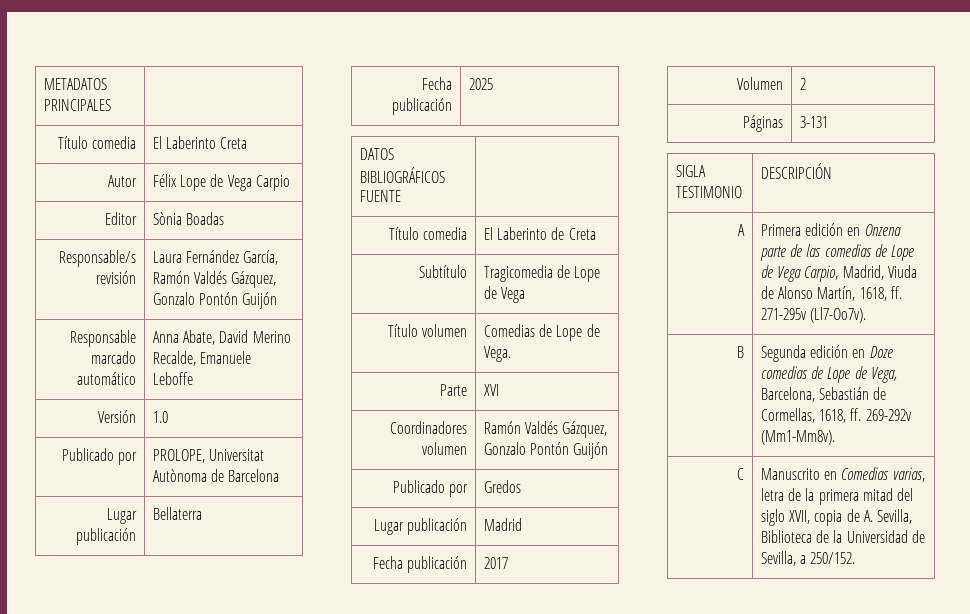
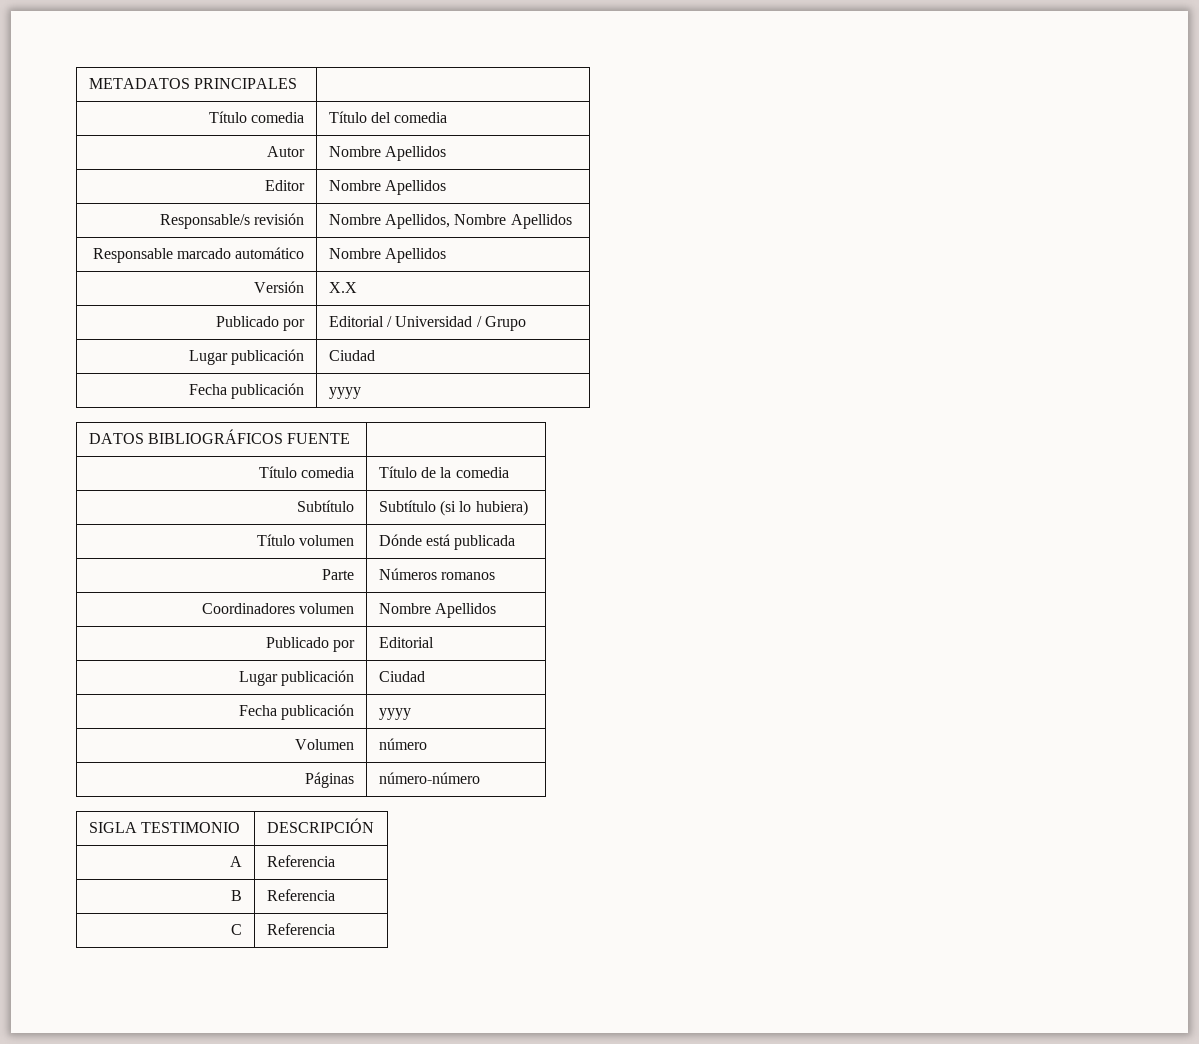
[152,136,248,149] [108,175,138,187] [152,174,290,191] El Laberinto Creta // Autor | Félix Lope de Vega Carpio -> [328,111,448,123] [267,146,306,157] [328,146,446,161] Título del comedia // Autor | Nombre Apellidos
[152,212,224,225] Sònia Boadas -> [328,180,446,195] Nombre Apellidos
[152,250,279,265] [152,271,277,288] [152,292,278,309] [70,330,137,347] [91,351,137,364] [77,372,137,385] [152,330,291,345] [152,351,251,366] [152,372,193,385] Laura Fernández García, Ramón Valdés Gázquez, Gonzalo Pontón Guijón // Responsable marcado automático | Anna Abate, David Merino Recalde, Emanuele Leboffe -> [328,214,572,229] [92,247,305,263] [328,248,446,263] Nombre Apellidos, Nombre Apellidos // Responsable marcado automático | Nombre Apellidos
[152,411,168,423] [62,448,138,465] [152,449,264,463] [152,469,280,482] [107,508,138,524] [76,528,137,545] [152,507,202,520] [422,77,453,90] [392,98,453,115] [468,78,493,90] 1.0 // Publicado por | PROLOPE, Universitat Autònoma de Barcelona // Lugar publicación | Bellaterra // Fecha publicación | 2025 -> [328,282,357,293] [216,316,306,331] [328,316,526,331] [189,349,305,365] [328,350,375,361] [189,383,305,399] [328,387,361,399] X.X // Publicado por | Editorial / Universidad / Grupo // Lugar publicación | Ciudad // Fecha publicación | yyyy
[483,227,596,240] [419,265,468,278] [483,265,601,282] [483,286,525,303] [388,324,468,337] [483,324,600,341] [483,346,511,362] El Laberinto de Creta // Subtítulo | Tragicomedia de Lope de Vega // Título volumen | Comedias de Lope de Vega. -> [378,466,509,478] [297,500,355,512] [378,500,528,516] [257,534,355,546] [378,534,516,550] Título de la comedia // Subtítulo | Subtítulo (si lo hubiera) // Título volumen | Dónde está publicada
[483,384,499,396] XVI -> [378,568,495,580] Números romanos
[483,421,608,438] [483,442,609,459] [393,480,469,497] [483,480,521,493] [374,518,468,535] [483,518,522,531] [373,556,468,573] [483,557,508,569] Ramón Valdés Gázquez, Gonzalo Pontón Guijón // Publicado por | Gredos // Lugar publicación | Madrid // Fecha publicación | 2017 -> [378,603,496,618] [266,637,356,652] [378,637,434,648] [239,670,355,686] [378,671,425,682] [239,704,355,720] [378,708,411,720] Nombre Apellidos // Publicado por | Editorial // Lugar publicación | Ciudad // Fecha publicación | yyyy
[799,78,806,90] 2 -> [378,738,427,750] número
[799,116,828,128] 3-131 -> [378,772,480,784] número-número
[760,223,901,236] [759,244,915,261] [760,265,917,282] [760,286,902,301] [760,307,866,323] [737,346,745,358] [760,345,893,362] [760,366,897,383] [760,387,887,402] [760,408,912,423] [760,430,835,445] [737,468,745,480] [760,467,925,482] [760,488,914,505] [760,509,913,526] [760,530,925,543] [760,551,856,566] Primera edición en Onzena parte de las comedias de Lope de Vega Carpio, Madrid, Viuda de Alonso Martín, 1618, ff. 271-295v (Ll7-Oo7v). // B | Segunda edición en Doze comedias de Lope de Vega, Barcelona, Sebastián de Cormellas, 1618, ff. 269-292v (Mm1-Mm8v). // C | Manuscrito en Comedias varias, letra de la primera mitad del siglo XVII, copia de A. Sevilla, Biblioteca de la Universidad de Sevilla, a 250/152. -> [266,855,335,867] [231,890,243,901] [266,889,335,901] [231,924,243,935] [266,923,335,935] Referencia // B | Referencia // C | Referencia

